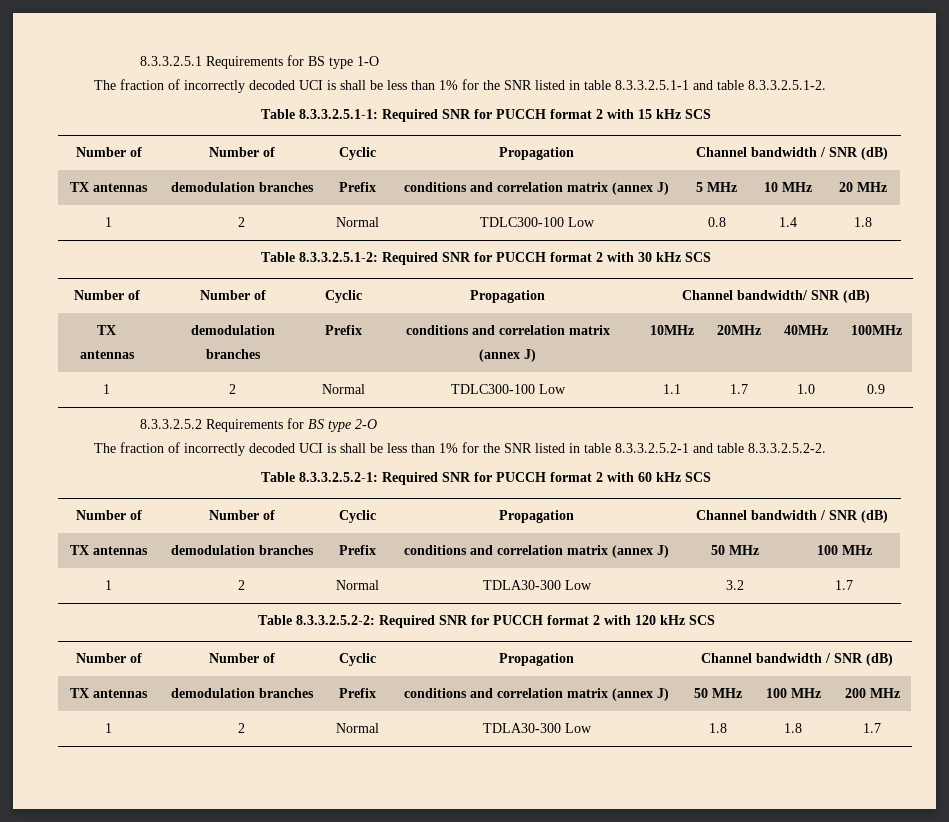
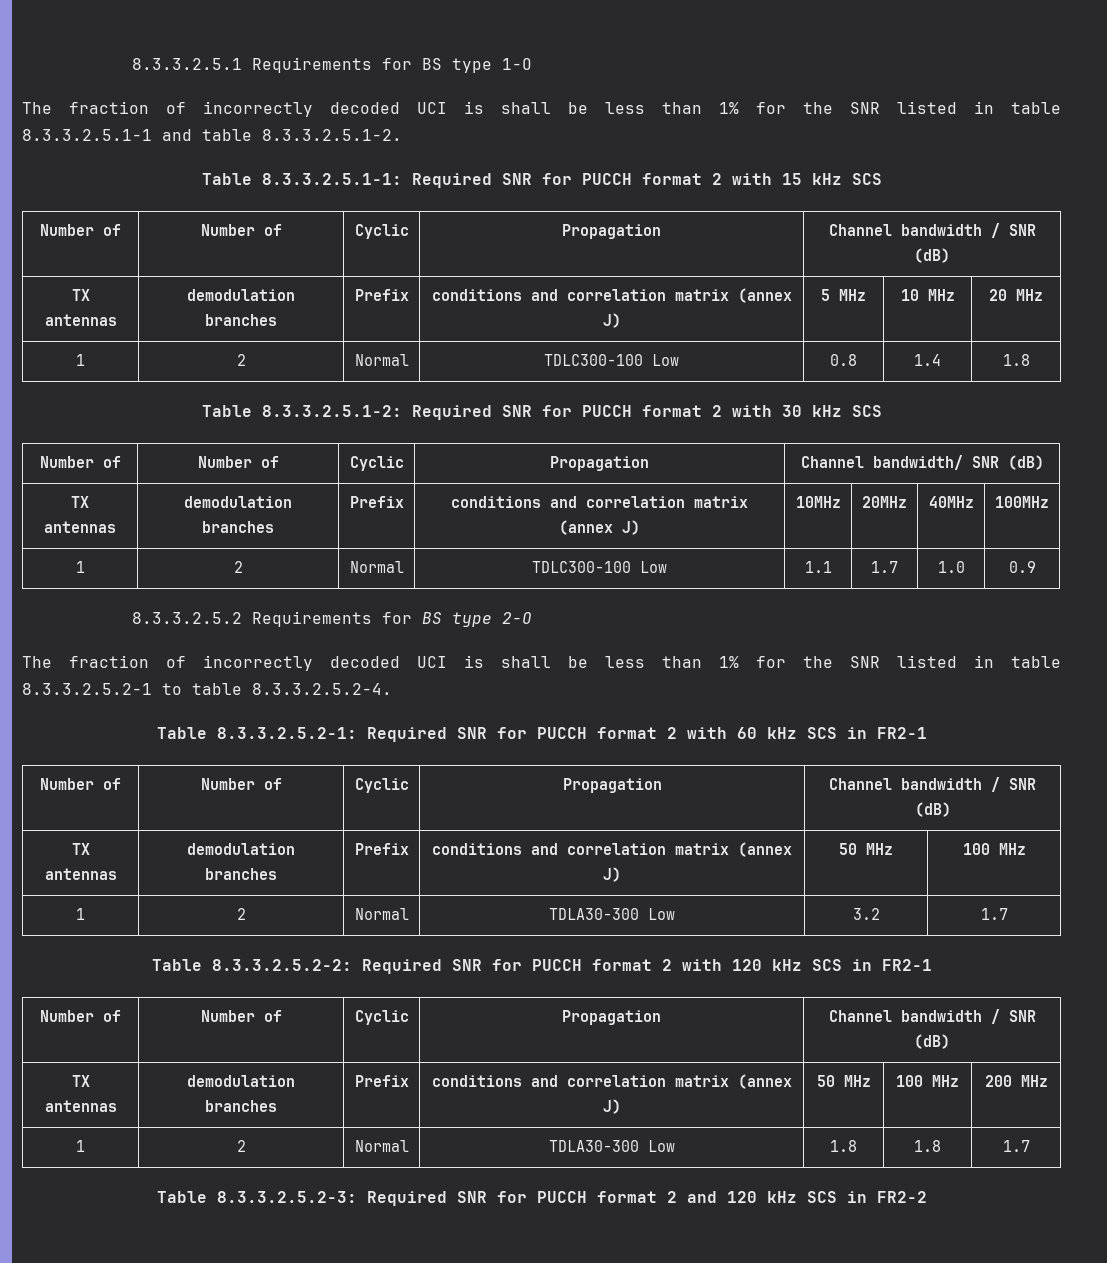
[693,443,827,453] and table 8.3.3.2.5.2-2. -> [162,683,392,695] to table 8.3.3.2.5.2-4.
(711, 477) none -> [846,727,927,739] in FR2-1
(715, 620) none -> [851,959,932,971] in FR2-1
(881, 728) none -> [156,1191,927,1206] // Table 8.3.3.2.5.2-3: Required SNR for PUCCH format 2 and 120 kHz SCS in FR2-2

